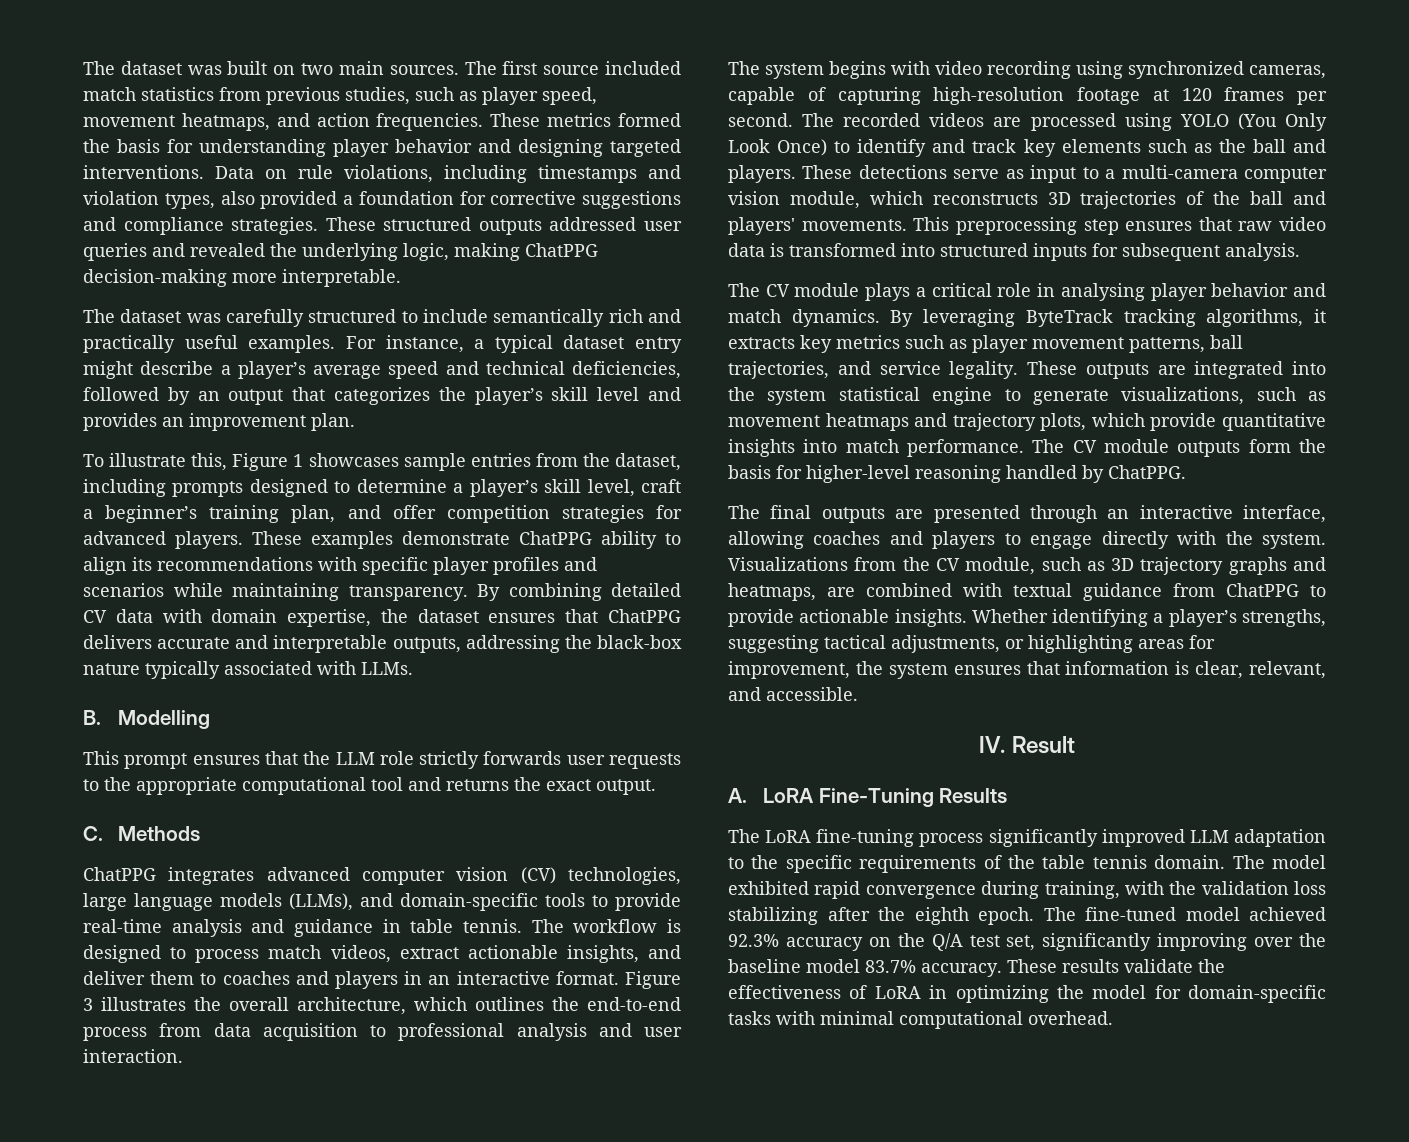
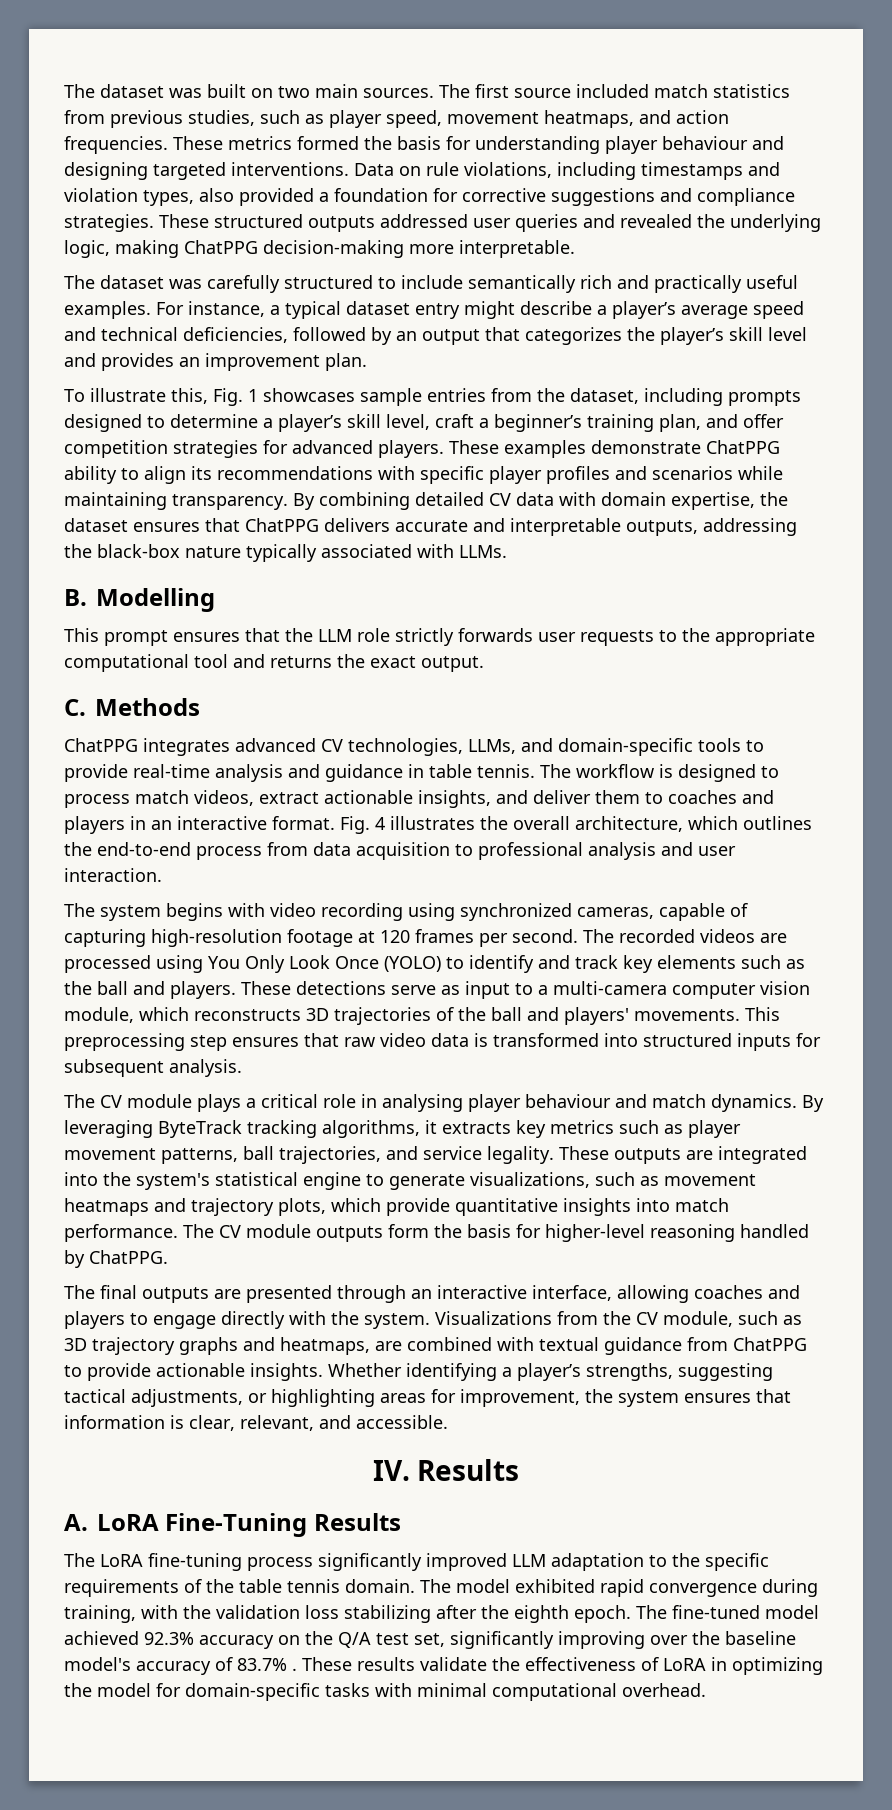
[395,139,472,153] behavior -> [662,136,748,150] behaviour
[232,453,289,471] Figure -> [213,388,243,406] Fig.
[361,867,681,885] [83,893,353,911] computer vision (CV) technologies, large language models (LLMs), -> [321,738,516,756] CV technologies, LLMs,
[625,971,681,989] [83,998,93,1011] Figure 3 -> [340,816,385,834] Fig. 4
[1179,113,1327,131] [728,139,828,156] YOLO (You Only Look Once) -> [208,955,441,973] You Only Look Once (YOLO)
[1211,283,1289,297] behavior -> [525,1094,611,1108] behaviour
[767,389,827,405] system -> [136,1173,210,1190] system's
[1011,736,1075,754] Result -> [417,1459,520,1481] Results
[806,959,1002,977] model 83.7% accuracy. -> [64,1657,297,1675] model's accuracy of 83.7% .

